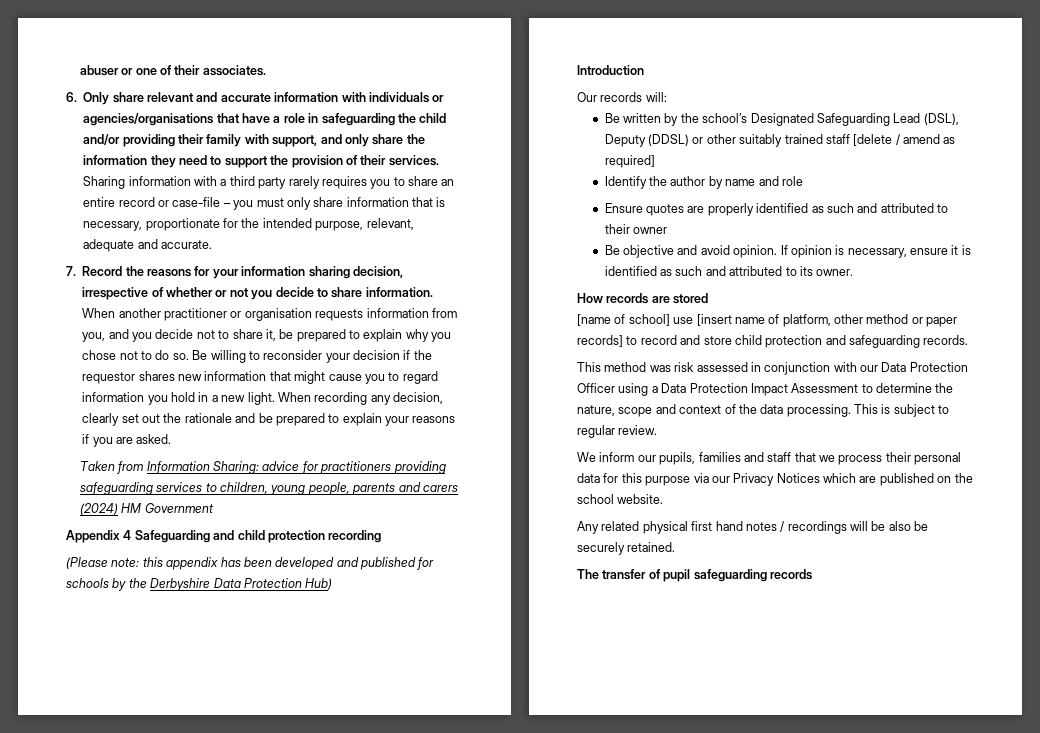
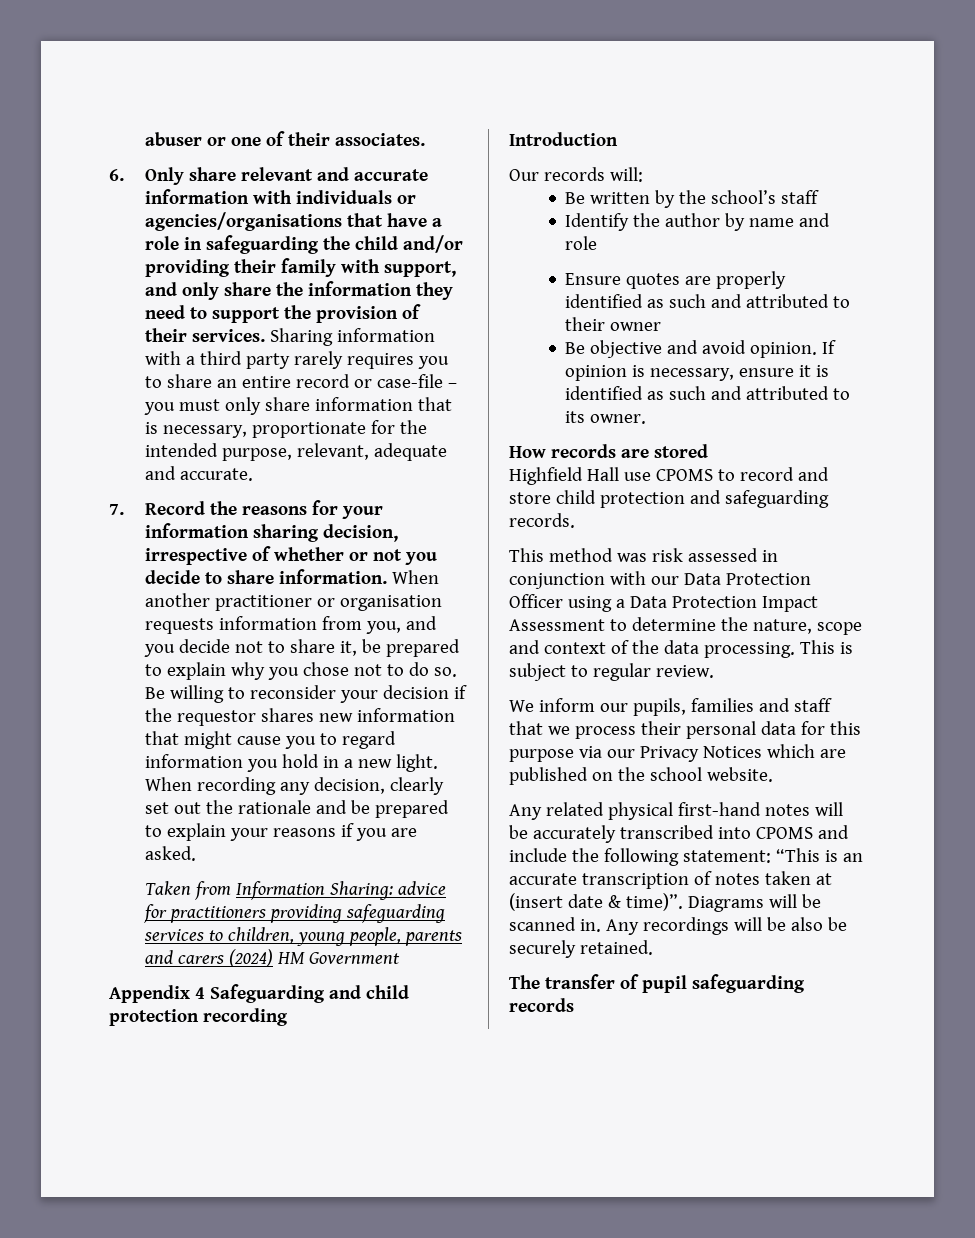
[66,557,435,570] [66,578,333,591] // (Please note: this appendix has been developed and published for schools by the Derbyshire Data Protection Hub) -> (288, 1017) none
[750,113,959,126] [604,134,956,147] [604,155,655,168] Designated Safeguarding Lead (DSL), Deputy (DDSL) or other suitably trained staff [delete / amend as required] -> [781,190,820,204] staff
[577,314,958,327] [577,335,623,347] [name of school] use [insert name of platform, other method or paper records] -> [509,467,713,485] Highfield Hall use CPOMS
[691,521,785,532] first hand notes / -> [677,802,843,816] [509,825,849,843] [509,848,863,866] [509,871,832,889] [509,893,821,912] [509,917,639,935] first-hand notes will be accurately transcribed into CPOMS and include the following statement: “This is an accurate transcription of notes taken at (insert date & time)”. Diagrams will be scanned in. Any

